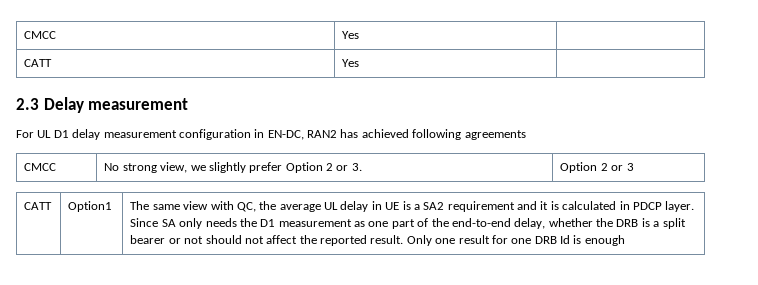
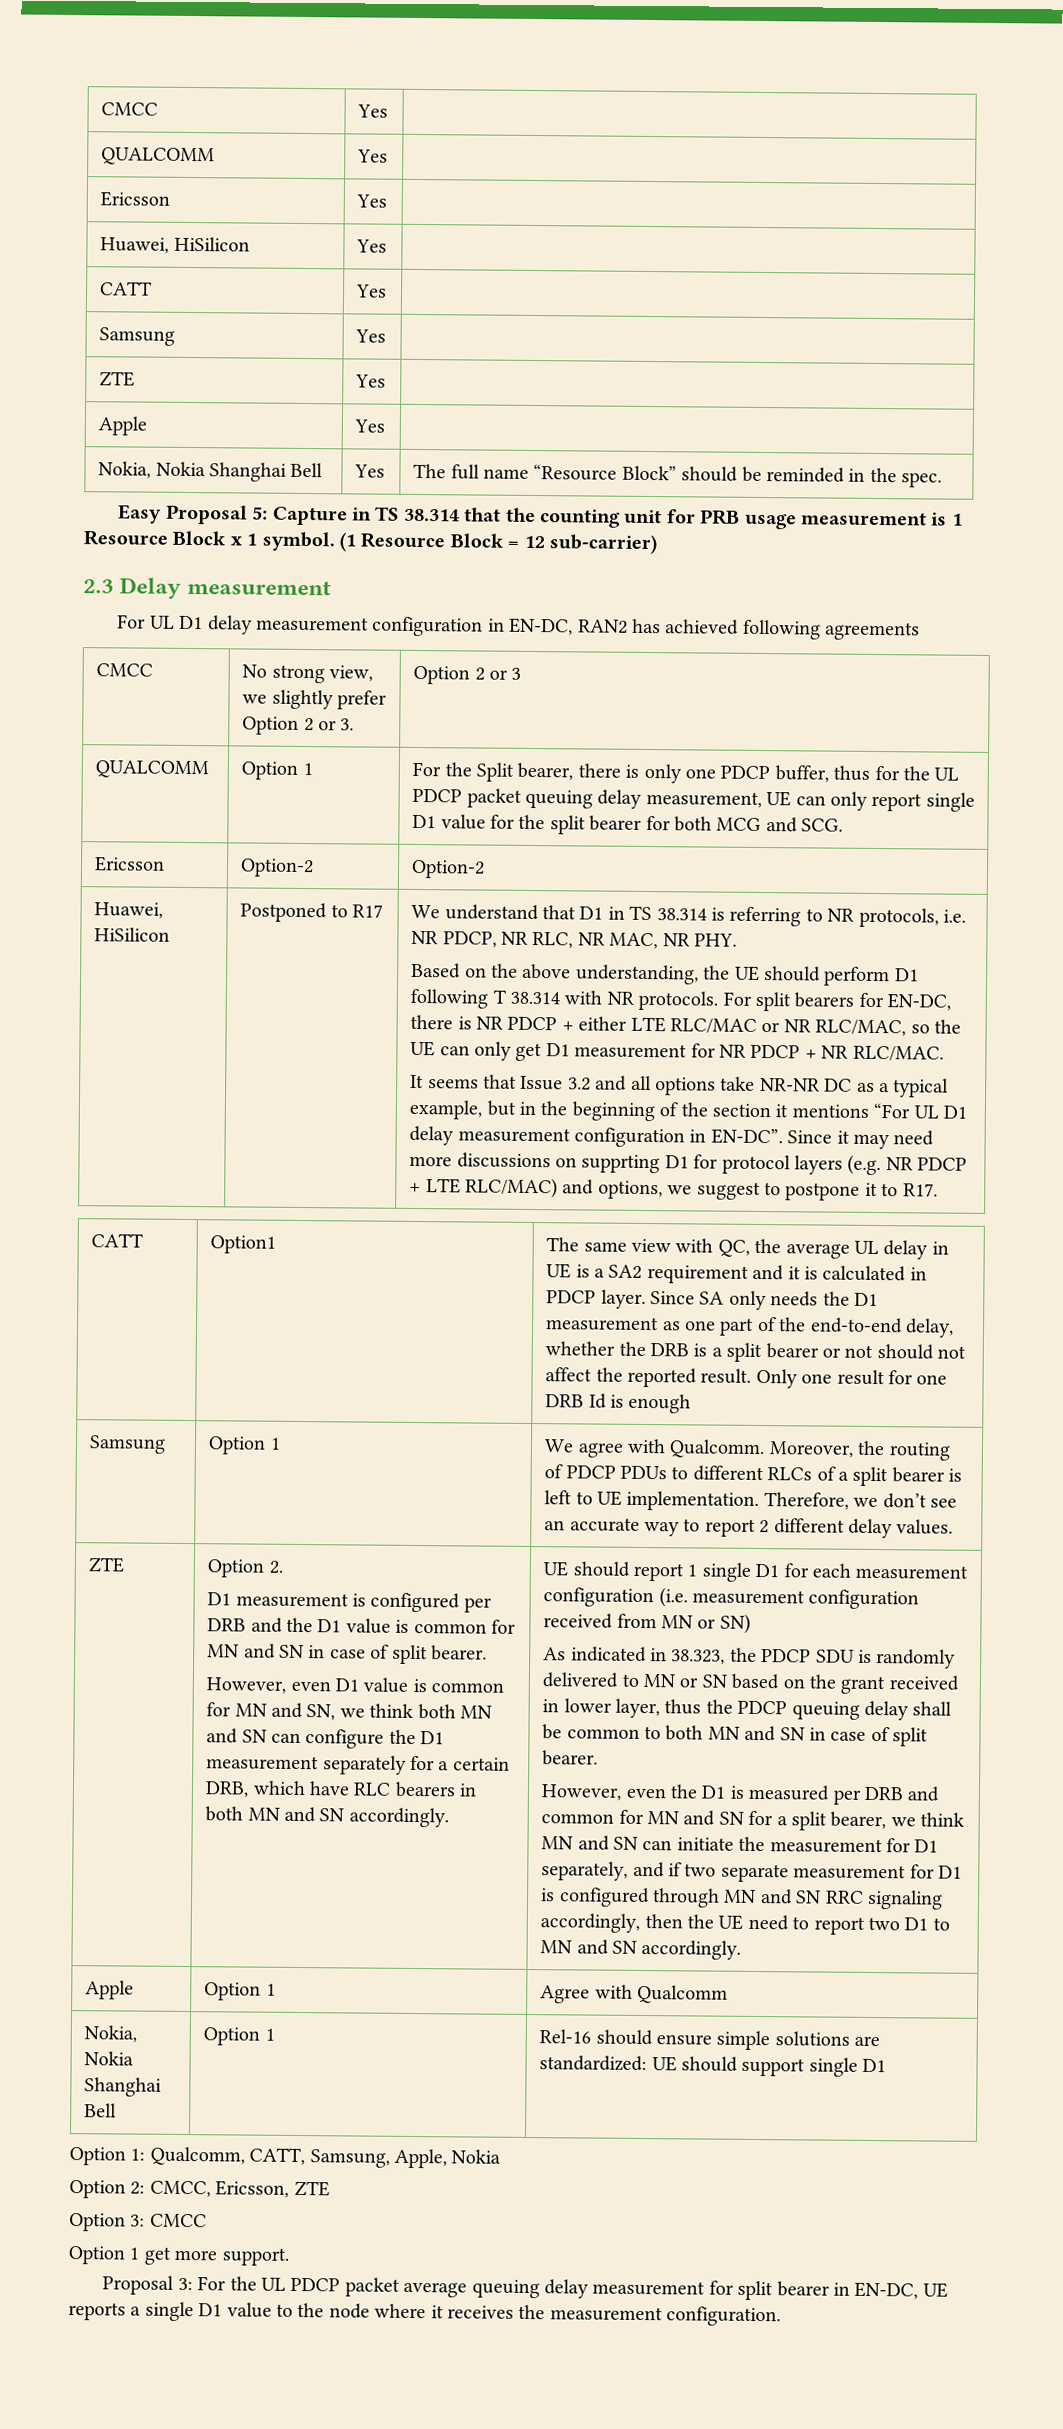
[24,59,53,67] [342,59,360,67] CATT | Yes | -> [101,147,216,166] [357,149,389,163] [100,191,171,207] [356,194,388,208] [100,236,250,254] [356,239,388,253] [100,281,153,296] [355,284,388,298] [99,327,176,346] [355,329,387,343] [99,371,136,387] [355,374,387,388] [98,416,148,436] [354,419,386,433] [98,461,324,482] [354,464,386,478] [413,463,943,488] [118,504,963,530] [83,530,657,555] QUALCOMM | Yes | // Ericsson | Yes | // Huawei, HiSilicon | Yes | // CATT | Yes | // Samsung | Yes | // ZTE | Yes | // Apple | Yes | // Nokia, Nokia Shanghai Bell | Yes | The full name “Resource Block” should be reminded in the spec. // Easy Proposal 5: Capture in TS 38.314 that the counting unit for PRB usage measurement is 1 Resource Block x 1 symbol. (1 Resource Block = 12 sub-carrier)
(634, 167) none -> [95,760,210,779] [241,761,313,780] [412,761,960,784] [412,788,975,812] [412,814,844,835] [94,856,166,872] [240,858,315,878] [411,859,486,879] [94,902,164,919] [94,927,171,942] [240,902,383,923] [411,904,966,928] [411,930,737,950] [411,962,919,987] [410,988,952,1012] [410,1014,961,1037] [410,1040,944,1062] [410,1074,950,1098] [409,1099,967,1122] [409,1125,935,1150] [409,1152,968,1176] [409,1177,938,1201] // QUALCOMM | Option 1 | For the Split bearer, there is only one PDCP buffer, thus for the UL PDCP packet queuing delay measurement, UE can only report single D1 value for the split bearer for both MCG and SCG. // Ericsson | Option-2 | Option-2 // Huawei, HiSilicon | Postponed to R17 | We understand that D1 in TS 38.314 is referring to NR protocols, i.e. NR PDCP, NR RLC, NR MAC, NR PHY. // Based on the above understanding, the UE should perform D1 following T 38.314 with NR protocols. For split bearers for EN-DC, there is NR PDCP + either LTE RLC/MAC or NR RLC/MAC, so the UE can only get D1 measurement for NR PDCP + NR RLC/MAC. // It seems that Issue 3.2 and all options take NR-NR DC as a typical example, but in the beginning of the section it mentions “For UL D1 delay measurement configuration in EN-DC”. Since it may need more discussions on supprting D1 for protocol layers (e.g. NR PDCP + LTE RLC/MAC) and options, we suggest to postpone it to R17.
(625, 240) none -> [89,1435,167,1454] [208,1436,281,1455] [544,1438,951,1461] [544,1464,963,1487] [544,1490,957,1512] [544,1517,954,1539] [88,1557,125,1573] [207,1559,283,1578] [207,1592,492,1613] [207,1617,516,1634] [207,1643,487,1665] [206,1677,505,1694] [206,1702,492,1721] [206,1728,445,1749] [206,1755,510,1775] [205,1780,478,1798] [205,1806,449,1828] [543,1561,969,1582] [543,1587,920,1610] [543,1613,751,1634] [543,1646,957,1669] [542,1672,959,1695] [542,1698,953,1721] [542,1724,929,1747] [542,1750,599,1766] [541,1784,941,1805] [541,1809,966,1831] [541,1835,939,1854] [541,1861,962,1883] [541,1887,943,1910] [540,1913,950,1935] [540,1939,742,1960] [85,1980,135,2000] [204,1982,276,2001] [540,1984,728,2004] [84,2025,138,2043] [84,2051,135,2066] [84,2077,163,2097] [84,2103,118,2118] [203,2027,275,2046] [539,2029,881,2051] [539,2055,887,2077] [69,2146,502,2169] [69,2180,330,2199] [69,2213,207,2232] [68,2246,289,2266] [102,2275,948,2301] [68,2301,782,2327] // Samsung | Option 1 | We agree with Qualcomm. Moreover, the routing of PDCP PDUs to different RLCs of a split bearer is left to UE implementation. Therefore, we don’t see an accurate way to report 2 different delay values. // ZTE | Option 2. // D1 measurement is configured per DRB and the D1 value is common for MN and SN in case of split bearer. // However, even D1 value is common for MN and SN, we think both MN and SN can configure the D1 measurement separately for a certain DRB, which have RLC bearers in both MN and SN accordingly. | UE should report 1 single D1 for each measurement configuration (i.e. measurement configuration received from MN or SN) // As indicated in 38.323, the PDCP SDU is randomly delivered to MN or SN based on the grant received in lower layer, thus the PDCP queuing delay shall be common to both MN and SN in case of split bearer. // However, even the D1 is measured per DRB and common for MN and SN for a split bearer, we think MN and SN can initiate the measurement for D1 separately, and if two separate measurement for D1 is configured through MN and SN RRC signaling accordingly, then the UE need to report two D1 to MN and SN accordingly. // Apple | Option 1 | Agree with Qualcomm // Nokia, Nokia Shanghai Bell | Option 1 | Rel-16 should ensure simple solutions are standardized: UE should support single D1 // Option 1: Qualcomm, CATT, Samsung, Apple, Nokia // Option 2: CMCC, Ericsson, ZTE // Option 3: CMCC // Option 1 get more support. // Proposal 3: For the UL PDCP packet average queuing delay measurement for split bearer in EN-DC, UE reports a single D1 value to the node where it receives the measurement configuration.

